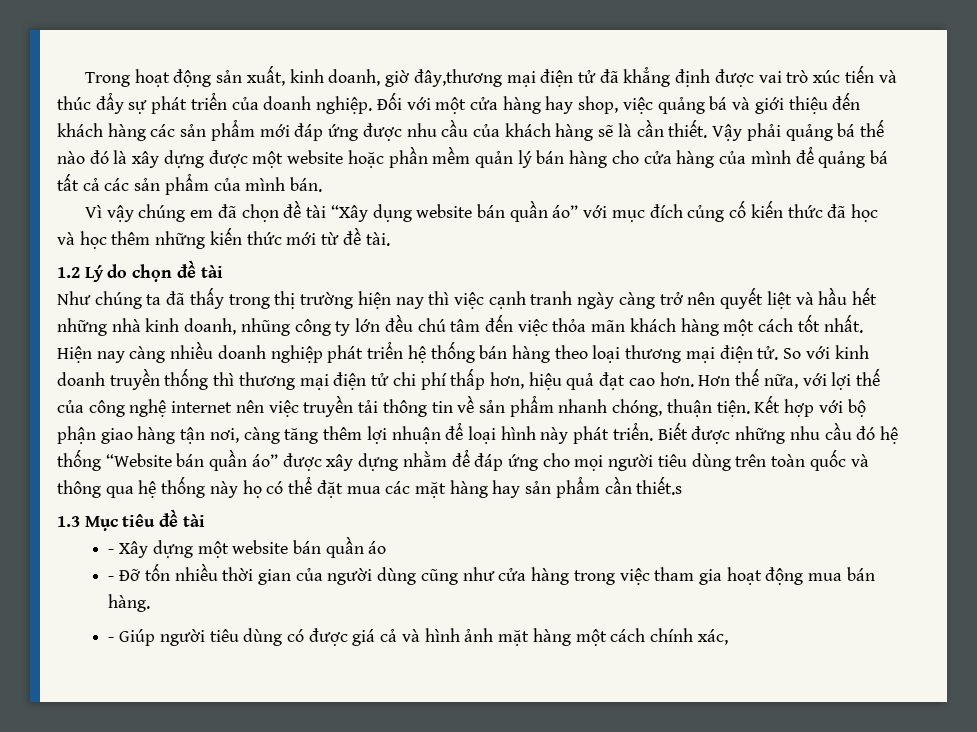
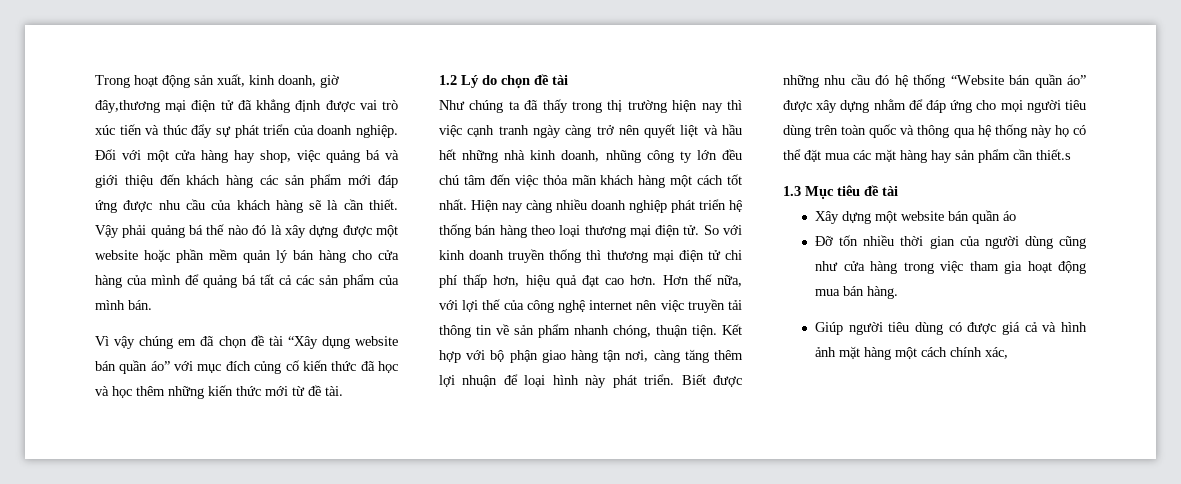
[108,549,115,554] - -> (898, 191) none
[108,576,115,581] - -> (1017, 216) none
[108,637,115,642] - -> (899, 292) none

